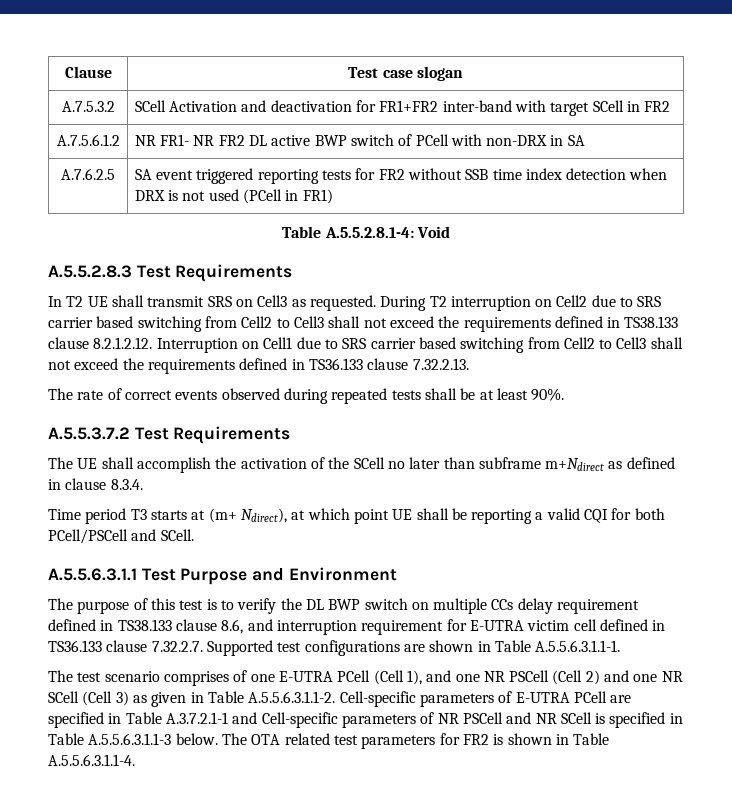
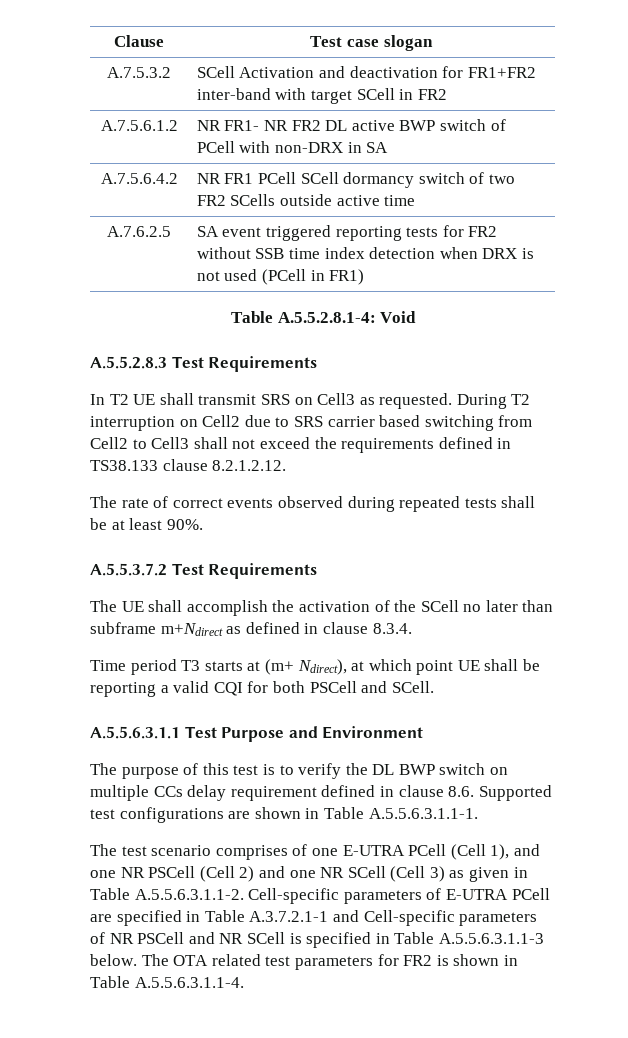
(585, 140) none -> [100,173,178,184] [196,172,515,188] [196,194,416,206] // A.7.5.6.4.2 | NR FR1 PCell SCell dormancy switch of two FR2 SCells outside active time
[156,337,683,353] [48,358,469,374] Interruption on Cell1 due to SRS carrier based switching from Cell2 to Cell3 shall not exceed the requirements defined in TS36.133 clause 7.32.2.13. -> (287, 465) none
[48,529,128,544] PCell/PSCell -> [309,681,357,693] PSCell
[117,619,666,635] [48,640,203,652] TS38.133 clause 8.6, and interruption requirement for E-UTRA victim cell defined in TS36.133 clause 7.32.2.7. -> [398,785,475,797] clause 8.6.

